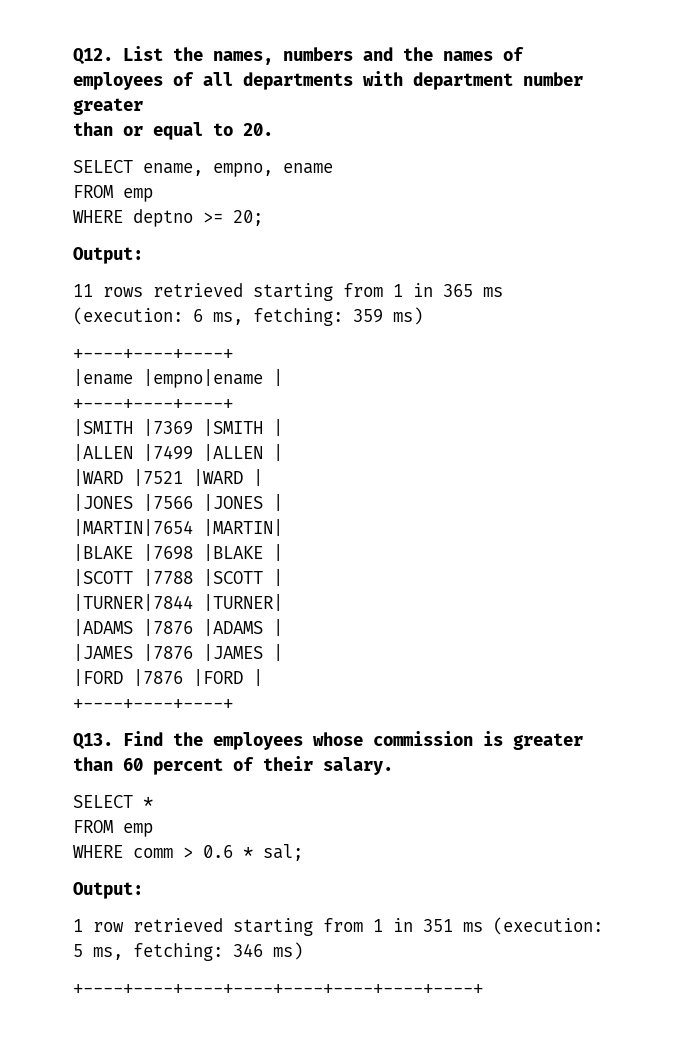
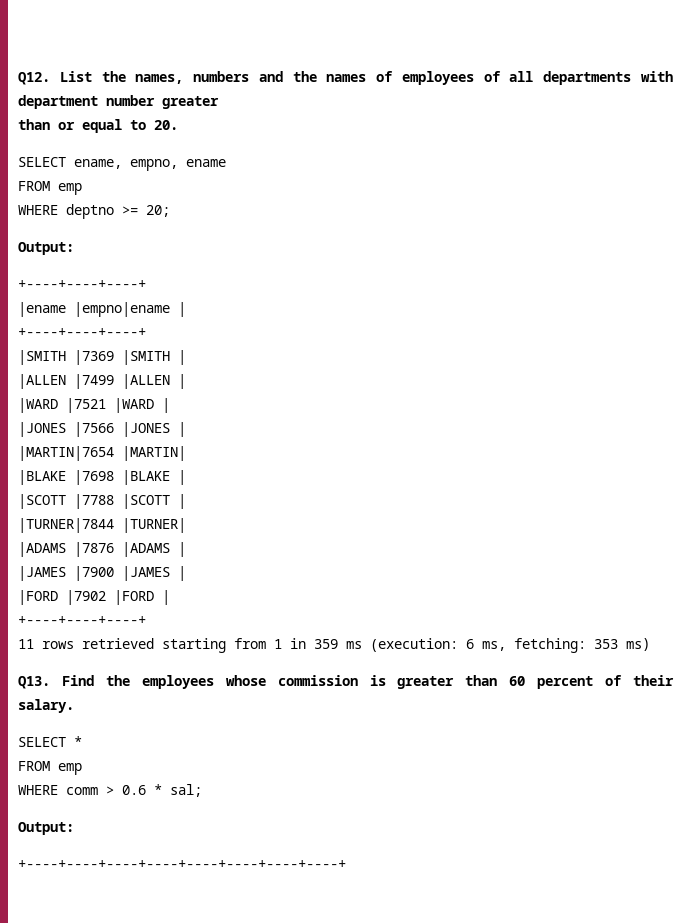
[73,283,503,301] [73,307,423,326] // 11 rows retrieved starting from 1 in 365 ms (execution: 6 ms, fetching: 359 ms) -> (74, 248) none
[143,644,193,661] |7876 -> [74,566,114,581] |7900
[133,669,183,686] |7876 -> [66,590,106,605] |7902
(233, 704) none -> [18,638,650,653] // 11 rows retrieved starting from 1 in 359 ms (execution: 6 ms, fetching: 353 ms)
[73,917,603,936] [73,942,303,961] // 1 row retrieved starting from 1 in 351 ms (execution: 5 ms, fetching: 346 ms) -> (74, 828) none

